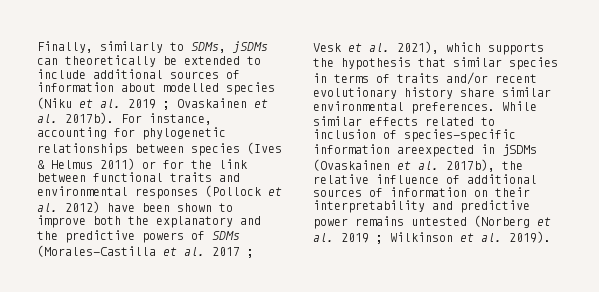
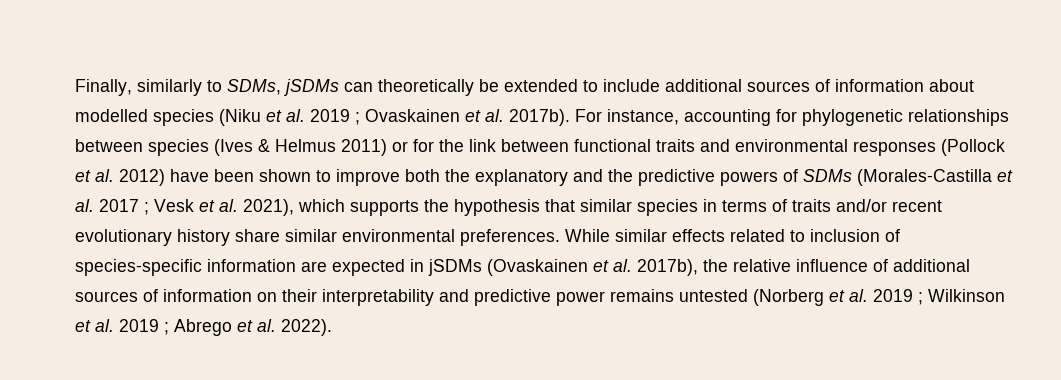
[397,145,474,157] areexpected -> [301,259,405,276] are expected
[509,231,551,243] 2019). -> [119,319,332,336] 2019 ; Abrego et al. 2022).

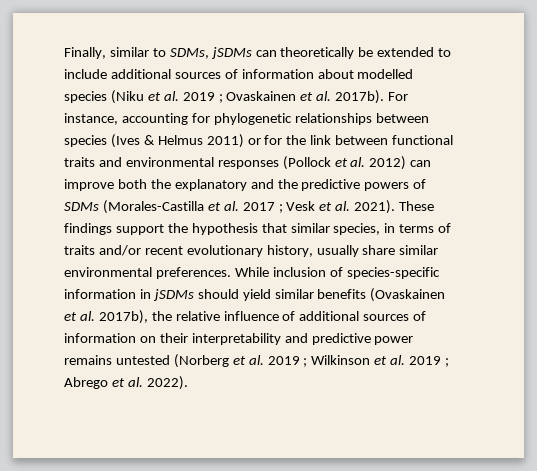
[137,79,202,96] similarly -> [109,47,149,57] similar
[170,169,331,182] have been shown to -> [410,160,432,167] can
[243,199,419,216] 2021), which supports -> [354,200,435,214] [64,223,164,235] 2021). These findings support
[637,199,698,216] species -> [333,223,381,235] species,
[177,229,230,246] history -> [266,245,359,257] history, usually
[615,229,900,242] [75,259,482,276] similar effects related to inclusion of species-specific information are expected in jSDMs -> [272,267,440,279] [64,289,367,301] inclusion of species-specific information in jSDMs should yield similar benefits

